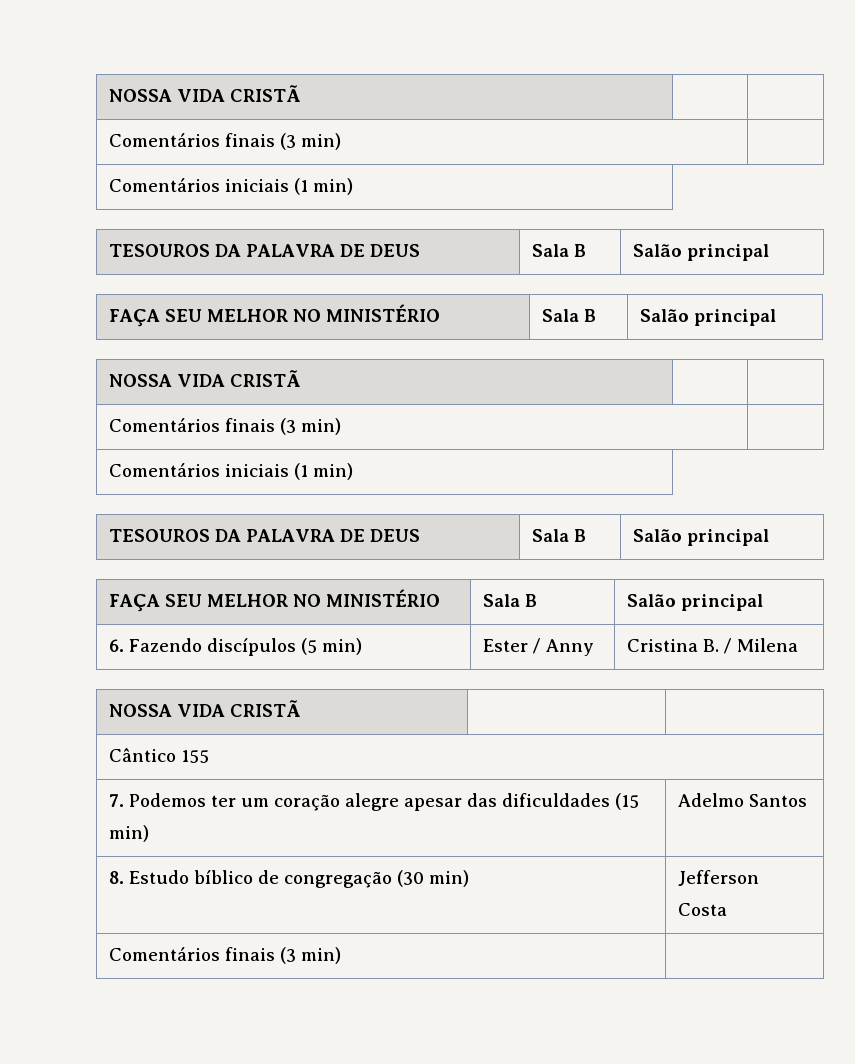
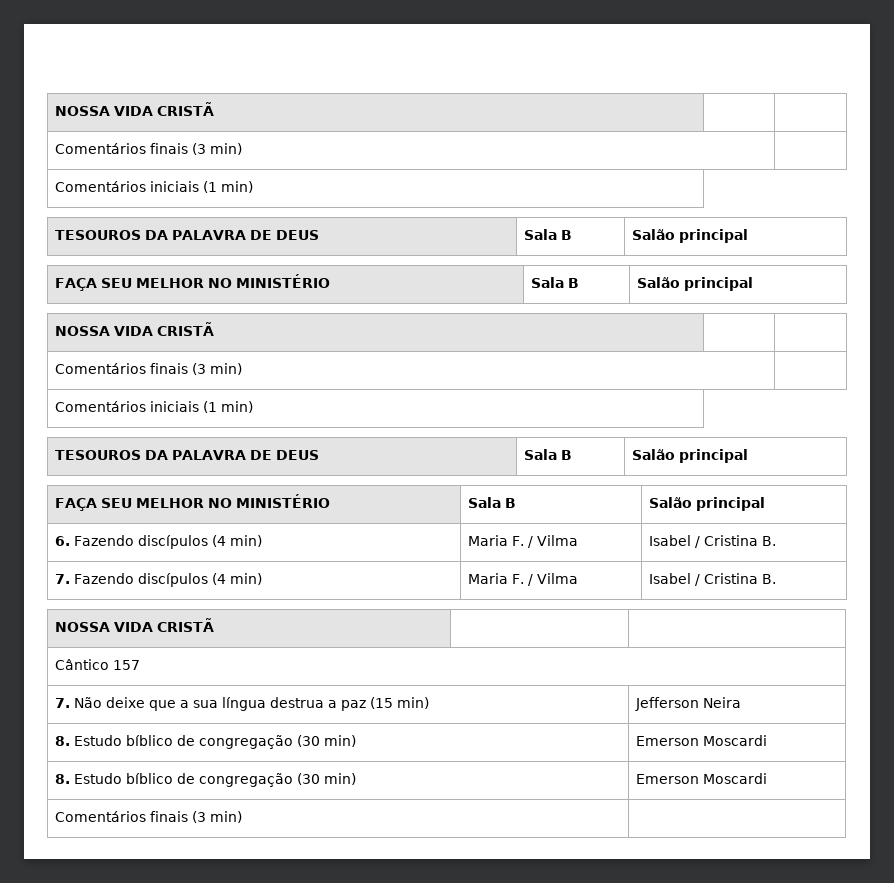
[300,638,362,655] [482,638,594,656] [626,638,798,654] (5 min) | Ester / Anny | Cristina B. / Milena -> [212,535,263,547] [468,535,579,548] [649,535,777,548] [55,573,263,587] [468,573,579,586] [649,573,777,586] (4 min) | Maria F. / Vilma | Isabel / Cristina B. // 7. Fazendo discípulos (4 min) | Maria F. / Vilma | Isabel / Cristina B.
[180,750,209,763] [108,793,610,811] 155 // 7. Podemos ter um coração alegre apesar das dificuldades -> [113,660,141,670] [55,697,367,711] 157 // 7. Não deixe que a sua língua destrua a paz
[677,793,807,807] [108,870,469,888] [677,870,759,886] [677,903,727,916] Adelmo Santos // 8. Estudo bíblico de congregação (30 min) | Jefferson Costa -> [635,697,742,711] [55,735,357,749] [636,735,768,746] [55,773,357,787] [636,773,768,784] Jefferson Neira // 8. Estudo bíblico de congregação (30 min) | Emerson Moscardi // 8. Estudo bíblico de congregação (30 min) | Emerson Moscardi

